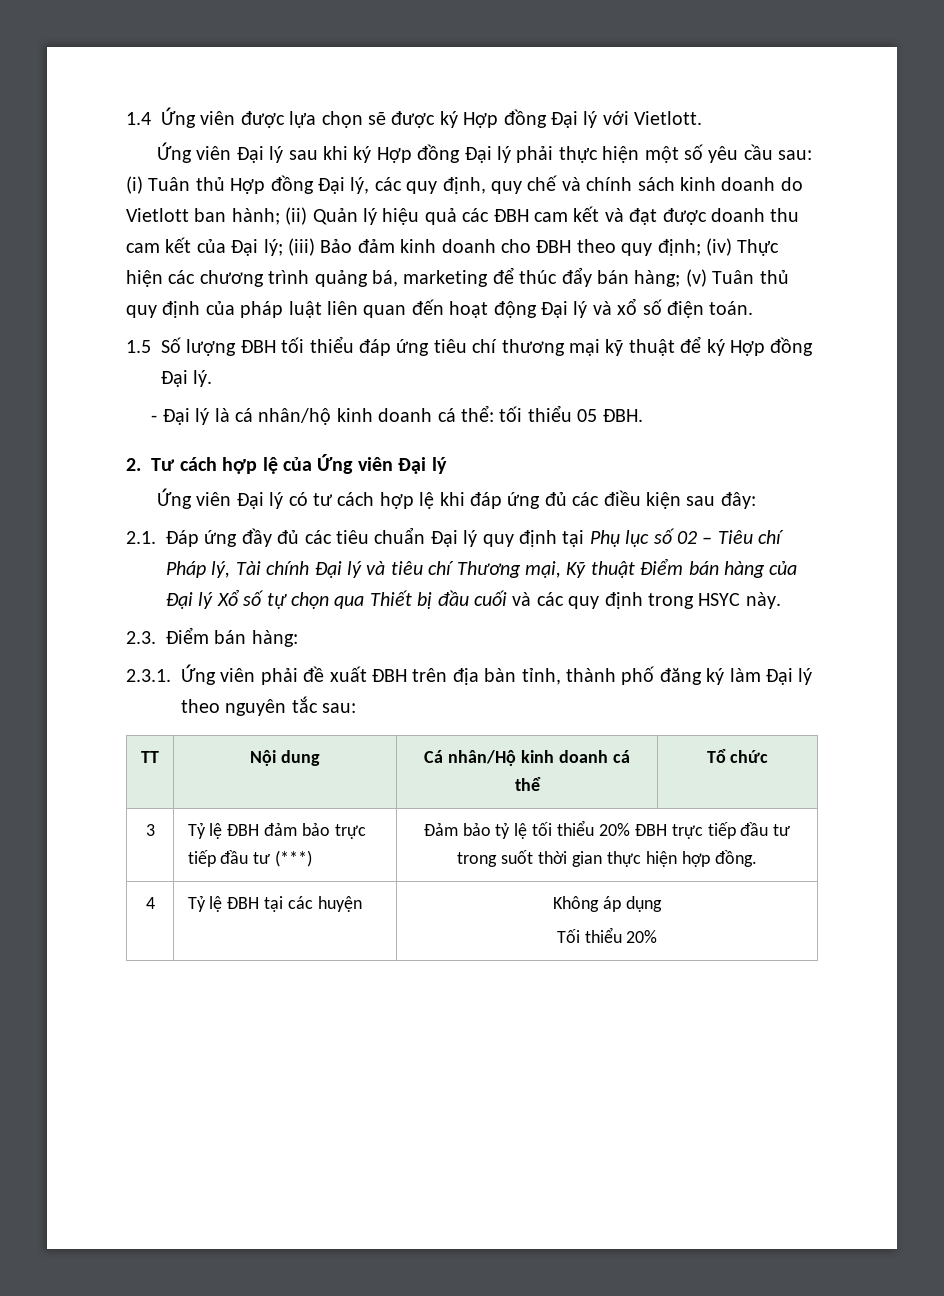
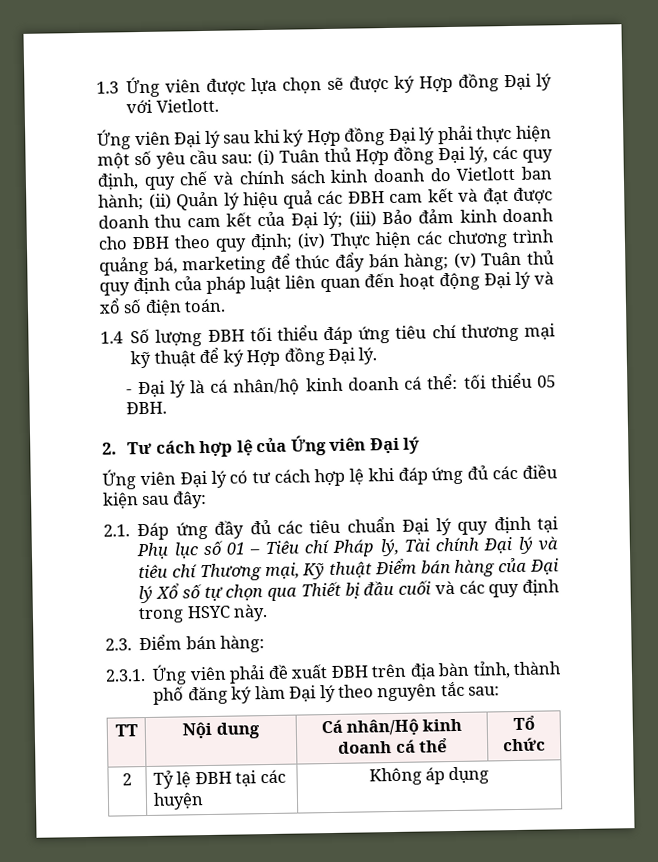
[126,112,151,125] 1.4 -> [96,81,119,94] 1.3
[126,340,151,353] 1.5 -> [100,331,123,344] 1.4
[676,531,697,544] 02 -> [226,542,246,555] 01
[145,824,155,836] [187,823,366,839] [187,850,313,867] [423,820,791,839] [457,850,757,867] [145,897,155,909] 3 | Tỷ lệ ĐBH đảm bảo trực tiếp đầu tư (***) | Đảm bảo tỷ lệ tối thiểu 20% ĐBH trực tiếp đầu tư trong suốt thời gian thực hiện hợp đồng. // 4 -> [122,773,132,786] 2
[556,927,658,943] // Tối thiểu 20% -> (490, 775) none

